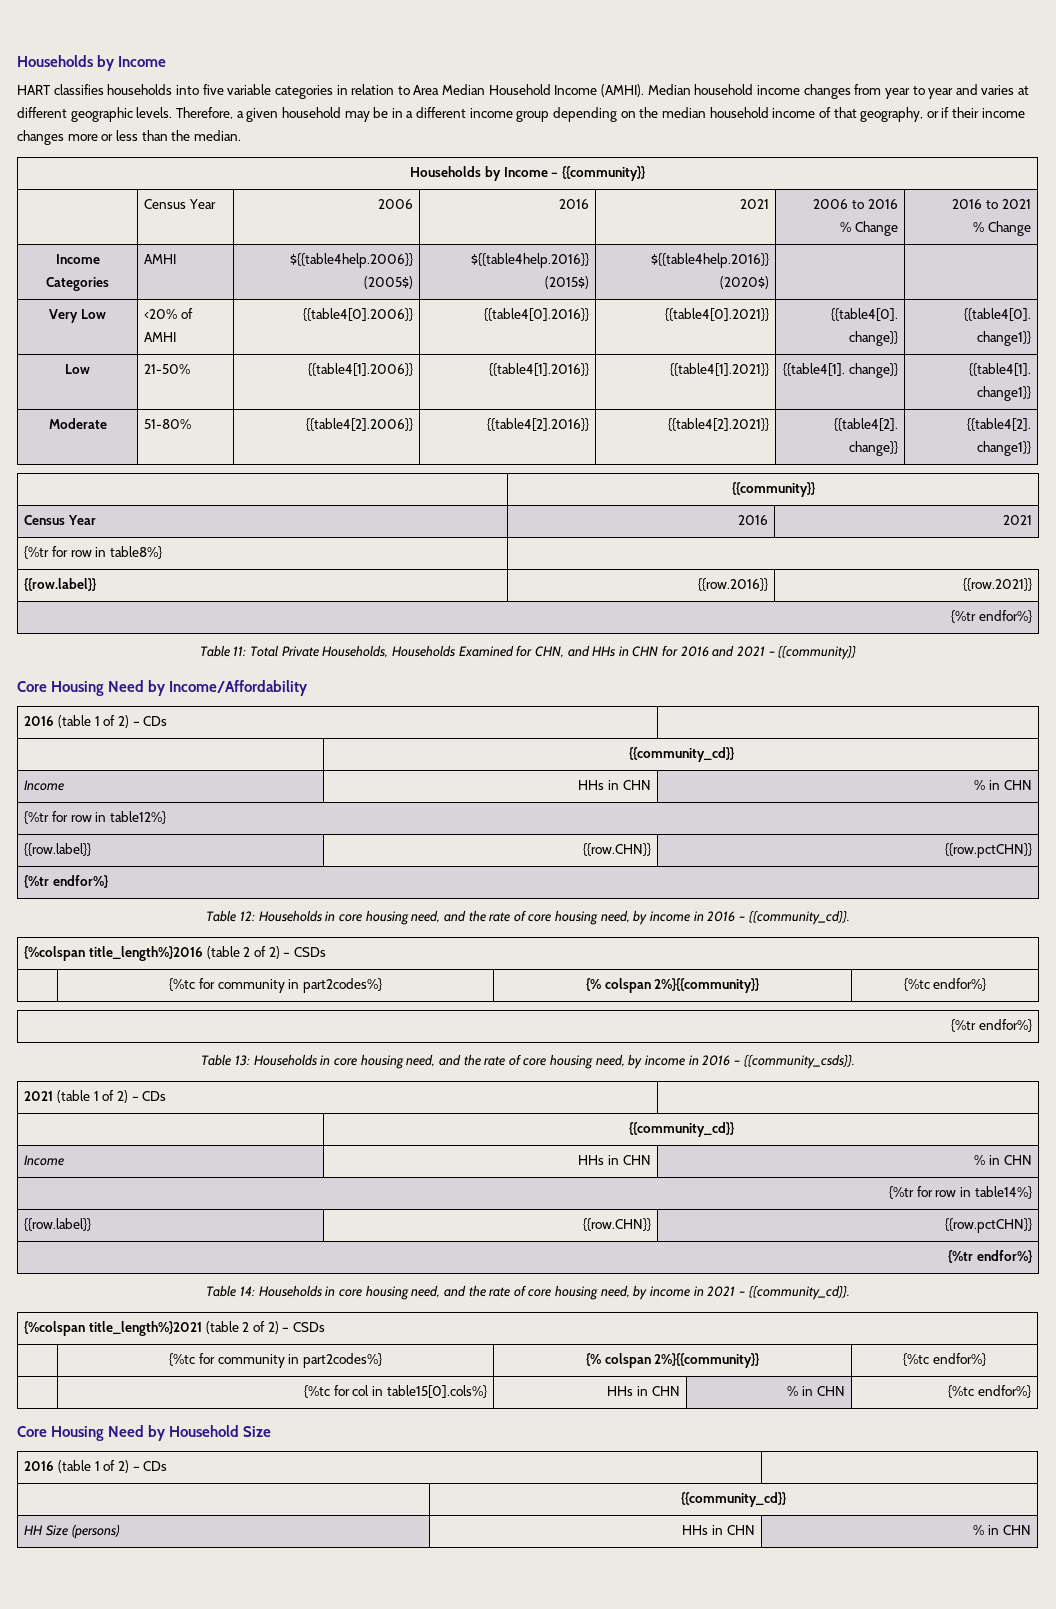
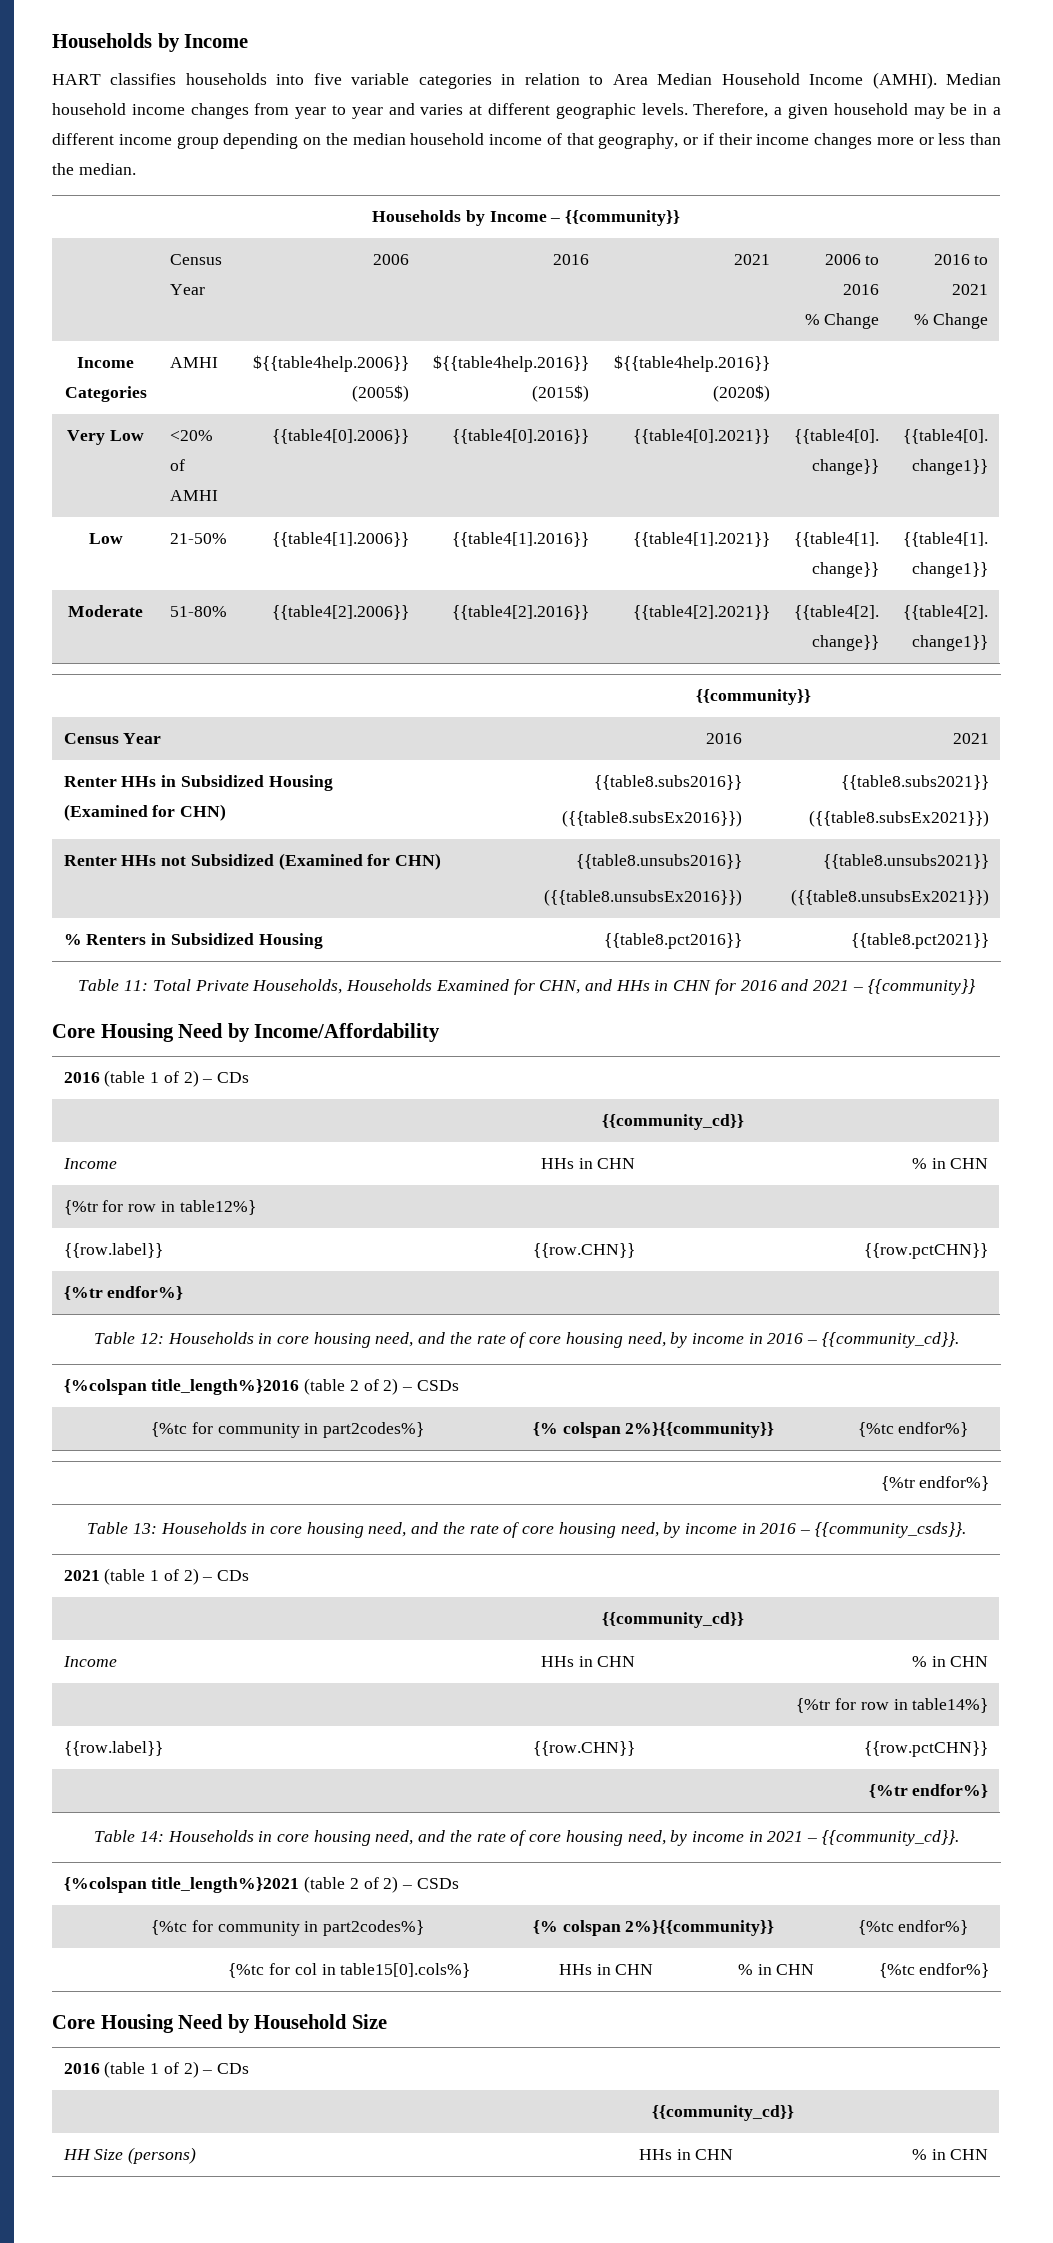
[24,546,163,559] [24,578,98,591] [697,578,768,591] [962,578,1032,591] [950,610,1032,623] {%tr for row in table8%} // {{row.label}} | {{row.2016}} | {{row.2021}} // {%tr endfor%} -> [63,775,333,791] [63,804,227,821] [594,775,743,790] [562,810,743,827] [841,775,990,790] [809,810,990,827] [63,853,442,870] [576,854,743,869] [544,889,743,906] [823,854,990,869] [791,889,990,906] [63,933,323,949] [604,933,743,949] [851,933,990,949] Renter HHs in Subsidized Housing // (Examined for CHN) | {{table8.subs2016}} // ({{table8.subsEx2016}}) | {{table8.subs2021}} // ({{table8.subsEx2021}}) // Renter HHs not Subsidized (Examined for CHN) | {{table8.unsubs2016}} // ({{table8.unsubsEx2016}}) | {{table8.unsubs2021}} // ({{table8.unsubsEx2021}}) // % Renters in Subsidized Housing | {{table8.pct2016}} | {{table8.pct2021}}

